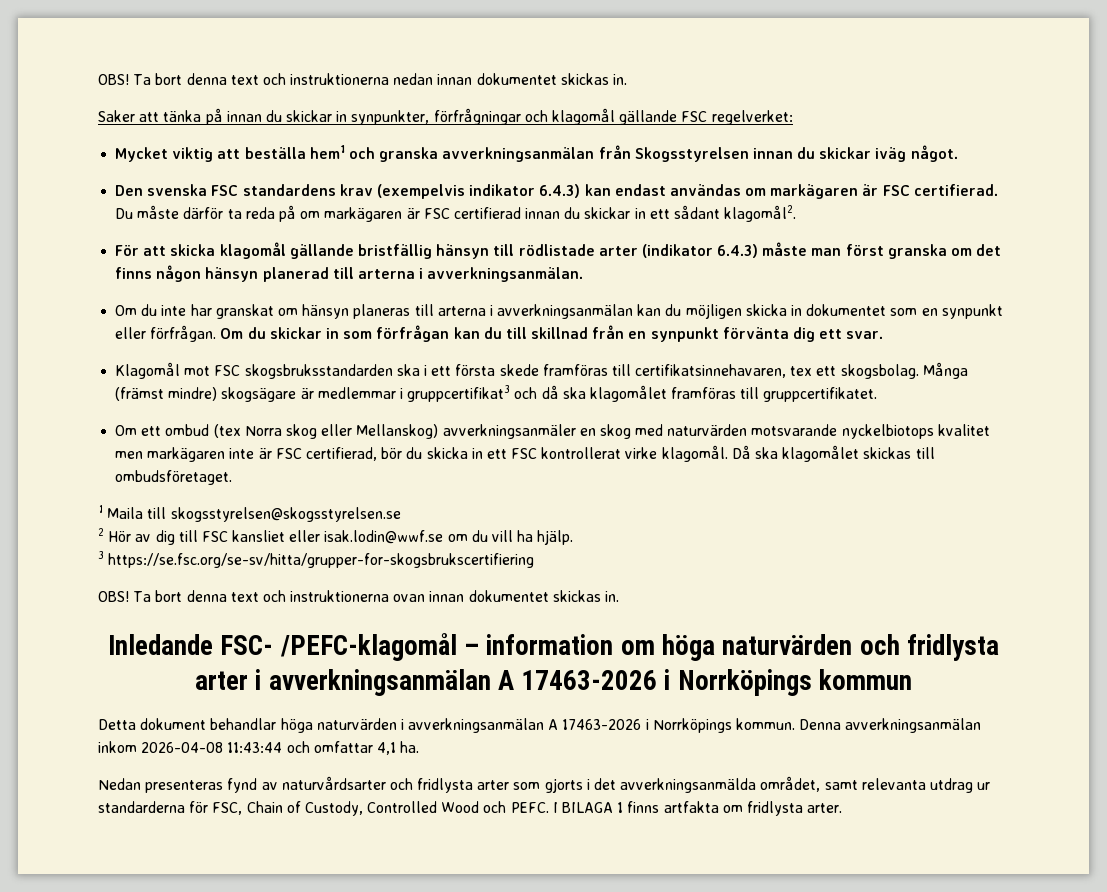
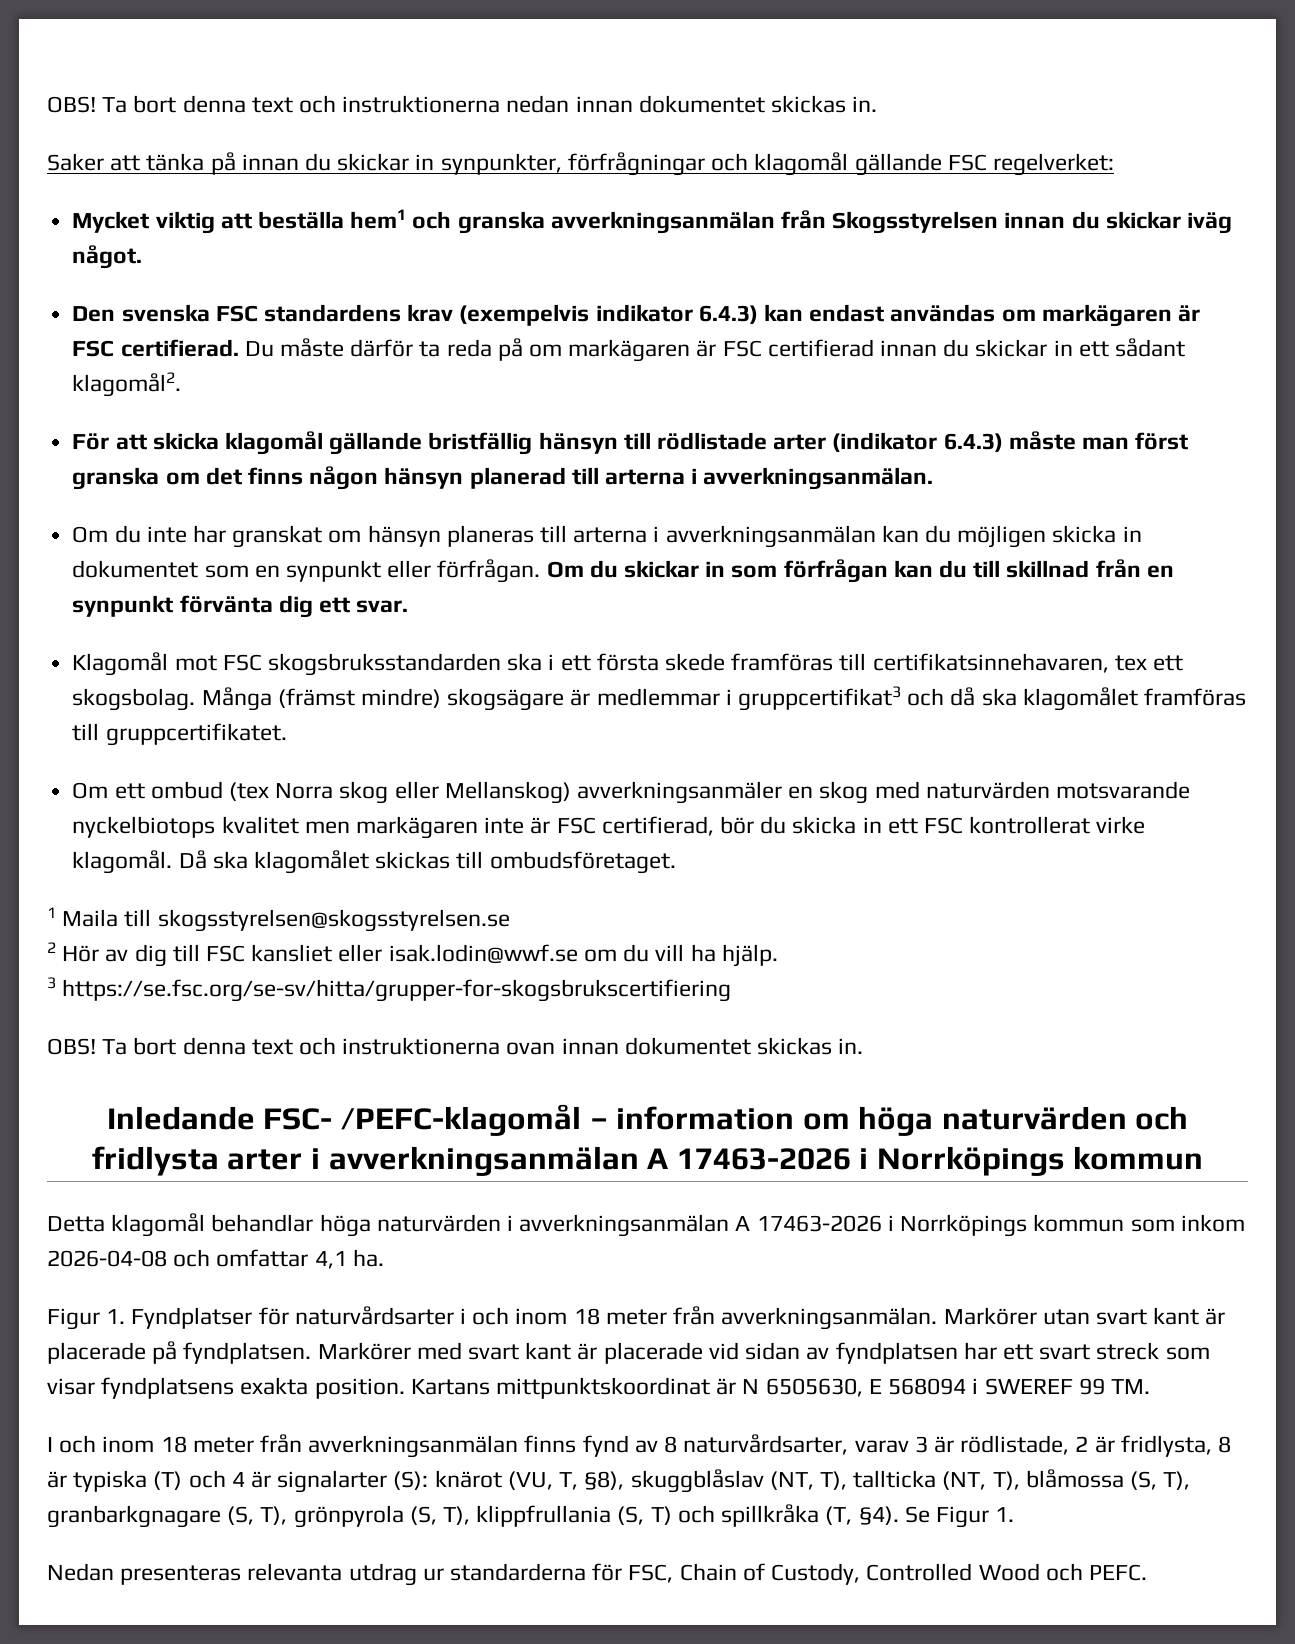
[140,718,207,730] dokument -> [111,1213,206,1237] klagomål
[736,718,982,733] kommun. Denna avverkningsanmälan -> [1033,1214,1175,1232] kommun som
[227,742,283,753] 11:43:44 -> (167, 1258) none
[98,776,858,793] Nedan presenteras fynd av naturvårdsarter och fridlysta arter som gjorts i det avverkningsanmälda området, samt -> [47,1306,1226,1330] [47,1341,1210,1364] [47,1377,1150,1399] [47,1434,1231,1458] [47,1469,1191,1493] [47,1504,1015,1528] [47,1563,242,1585] Figur 1. Fyndplatser för naturvårdsarter i och inom 18 meter från avverkningsanmälan. Markörer utan svart kant är placerade på fyndplatsen. Markörer med svart kant är placerade vid sidan av fyndplatsen har ett svart streck som visar fyndplatsens exakta position. Kartans mittpunktskoordinat är N 6505630, E 568094 i SWEREF 99 TM. // I och inom 18 meter från avverkningsanmälan finns fynd av 8 naturvårdsarter, varav 3 är rödlistade, 2 är fridlysta, 8 är typiska (T) och 4 är signalarter (S): knärot (VU, T, §8), skuggblåslav (NT, T), tallticka (NT, T), blåmossa (S, T), granbarkgnagare (S, T), grönpyrola (S, T), klippfrullania (S, T) och spillkråka (T, §4). Se Figur 1. // Nedan presenteras
[552,801,843,816] I BILAGA 1 finns artfakta om fridlysta arter. -> (1147, 1572) none

